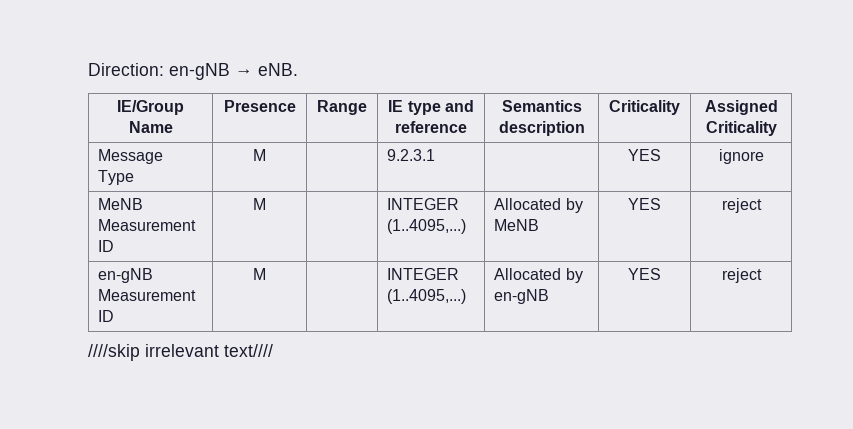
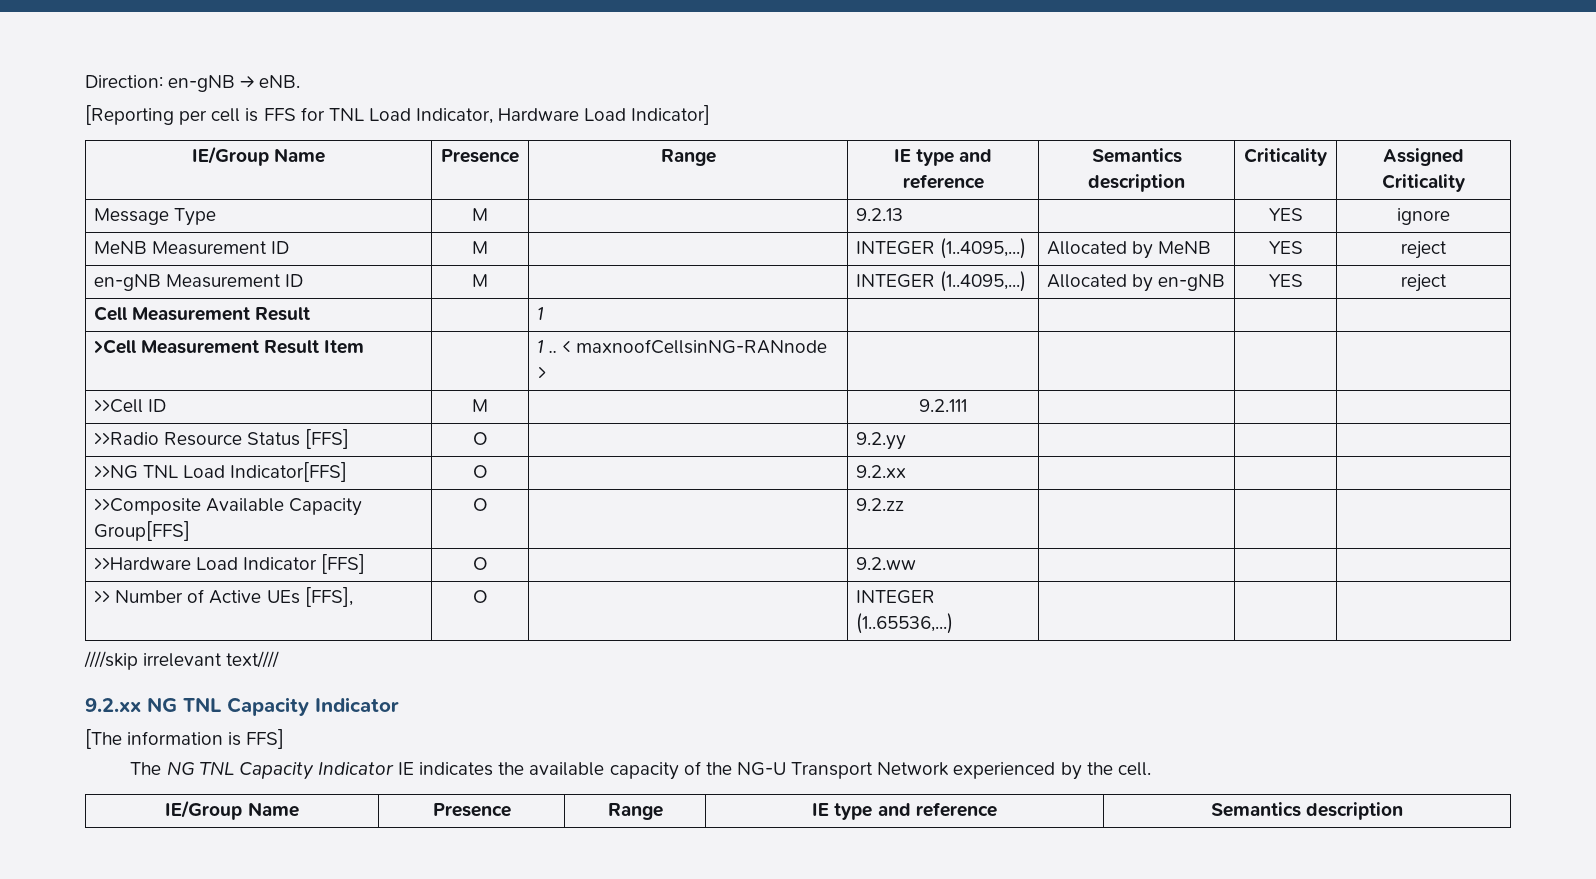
(298, 69) none -> [85,105,711,125] // [Reporting per cell is FFS for TNL Load Indicator, Hardware Load Indicator]
[387,149,436,161] 9.2.3.1 -> [856,208,904,221] 9.2.13
[88,344,273,361] // ////skip irrelevant text//// -> [94,306,311,321] [537,307,545,320] [94,339,365,354] [537,339,828,354] [537,366,547,379] [94,399,167,413] [472,399,488,412] [919,399,967,412] [94,429,350,449] [472,432,488,445] [856,432,907,450] [94,462,348,482] [472,465,488,478] [856,465,907,478] [94,498,363,516] [94,521,191,541] [472,498,488,511] [856,498,905,511] [94,554,366,574] [472,557,488,570] [856,557,917,570] [94,587,353,607] [472,590,488,603] [856,590,936,604] [856,613,954,634] [84,651,280,670] [85,697,399,716] [85,729,285,749] [130,761,1151,780] [165,800,299,820] [432,803,511,817] [607,803,663,820] [812,802,997,820] [1210,802,1404,820] // Cell Measurement Result | | 1 | | | | // >Cell Measurement Result Item | | 1 .. < maxnoofCellsinNG-RANnode > | | | | // >>Cell ID | M | | 9.2.111 | | | // >>Radio Resource Status [FFS] | O | | 9.2.yy | | | // >>NG TNL Load Indicator[FFS] | O | | 9.2.xx | | | // >>Composite Available Capacity Group[FFS] | O | | 9.2.zz | | | // >>Hardware Load Indicator [FFS] | O | | 9.2.ww | | | // >> Number of Active UEs [FFS], | O | | INTEGER (1..65536,...) | | | // ////skip irrelevant text//// // 9.2.xx NG TNL Capacity Indicator // [The information is FFS] // The NG TNL Capacity Indicator IE indicates the available capacity of the NG-U Transport Network experienced by the cell. // IE/Group Name | Presence | Range | IE type and reference | Semantics description

